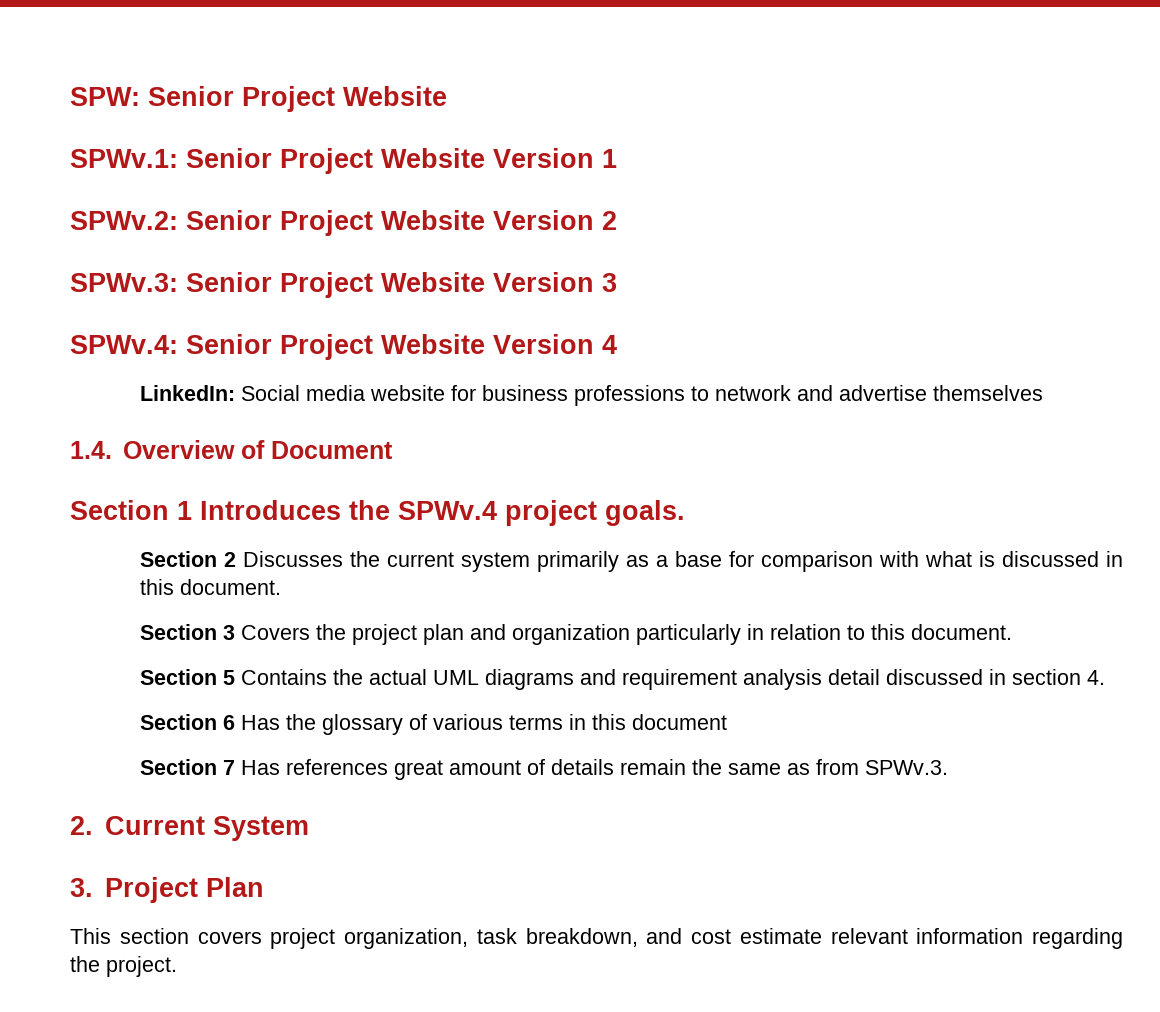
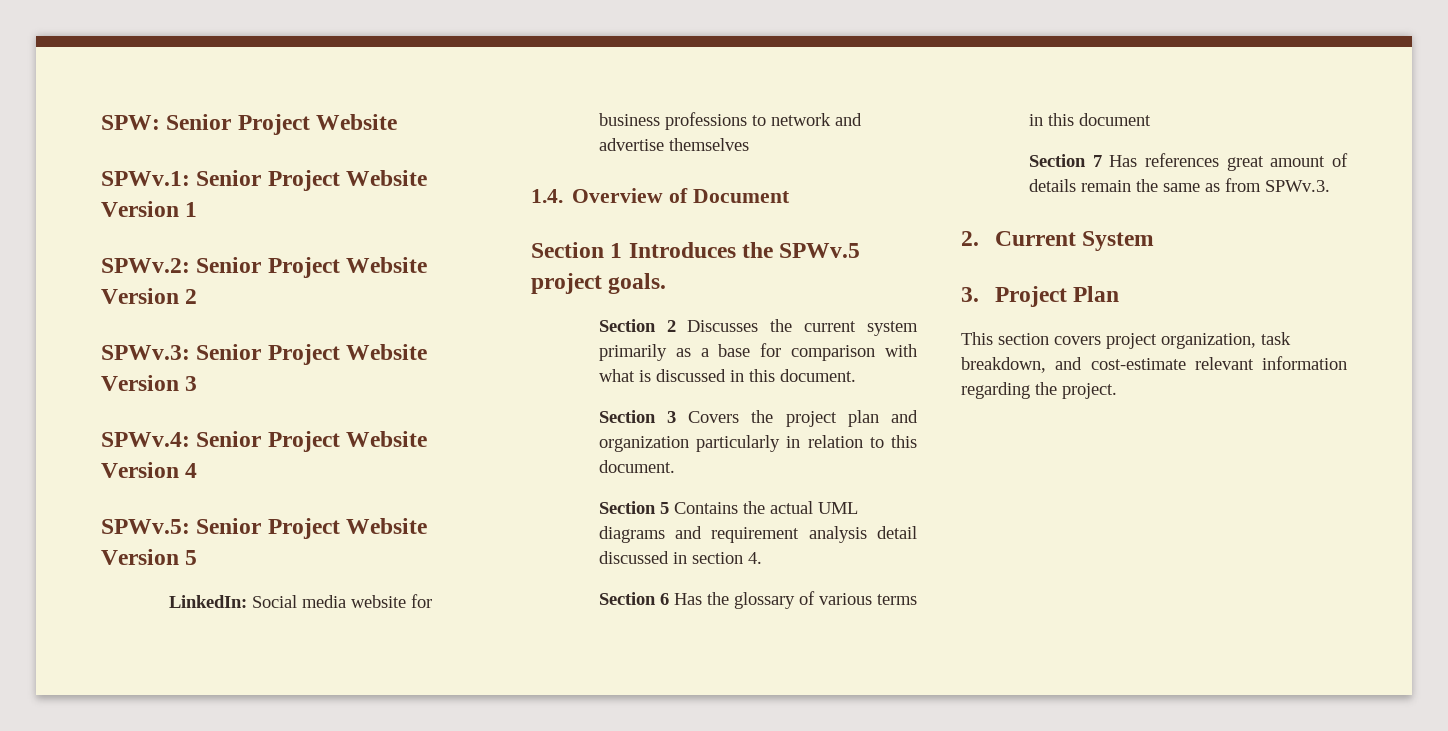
(617, 344) none -> [101,518,428,539] [101,549,198,565] // SPWv.5: Senior Project Website Version 5
[398,501,497,520] SPWv.4 -> [779,243,861,258] SPWv.5
[691,928,822,944] cost estimate -> [1090,358,1186,370] cost-estimate

